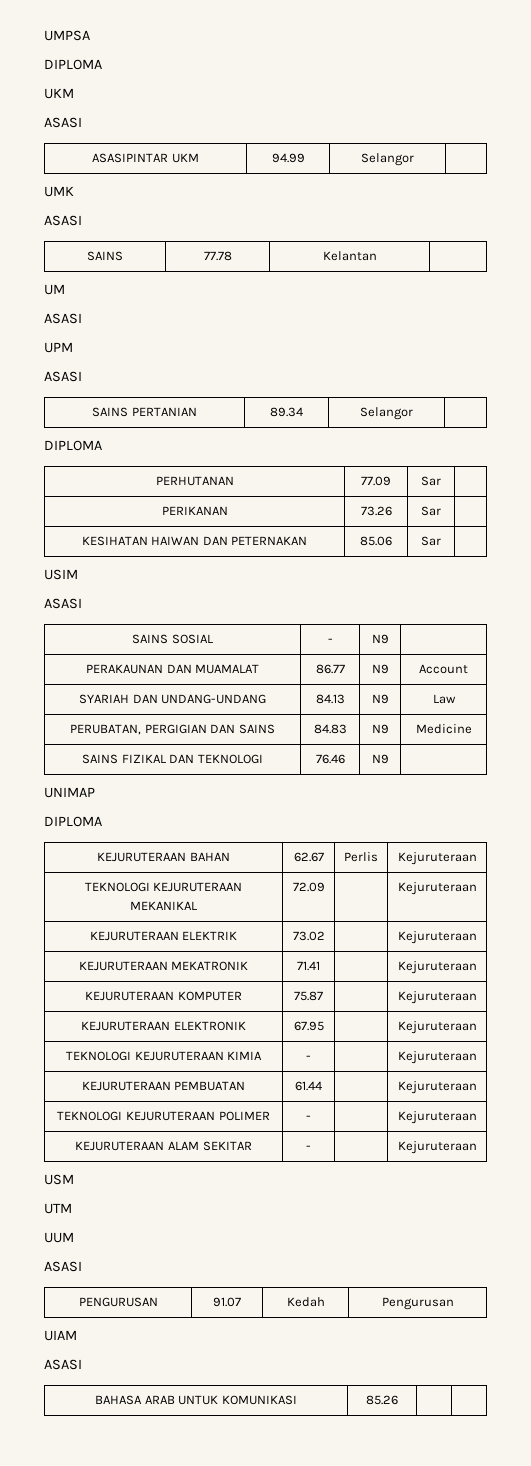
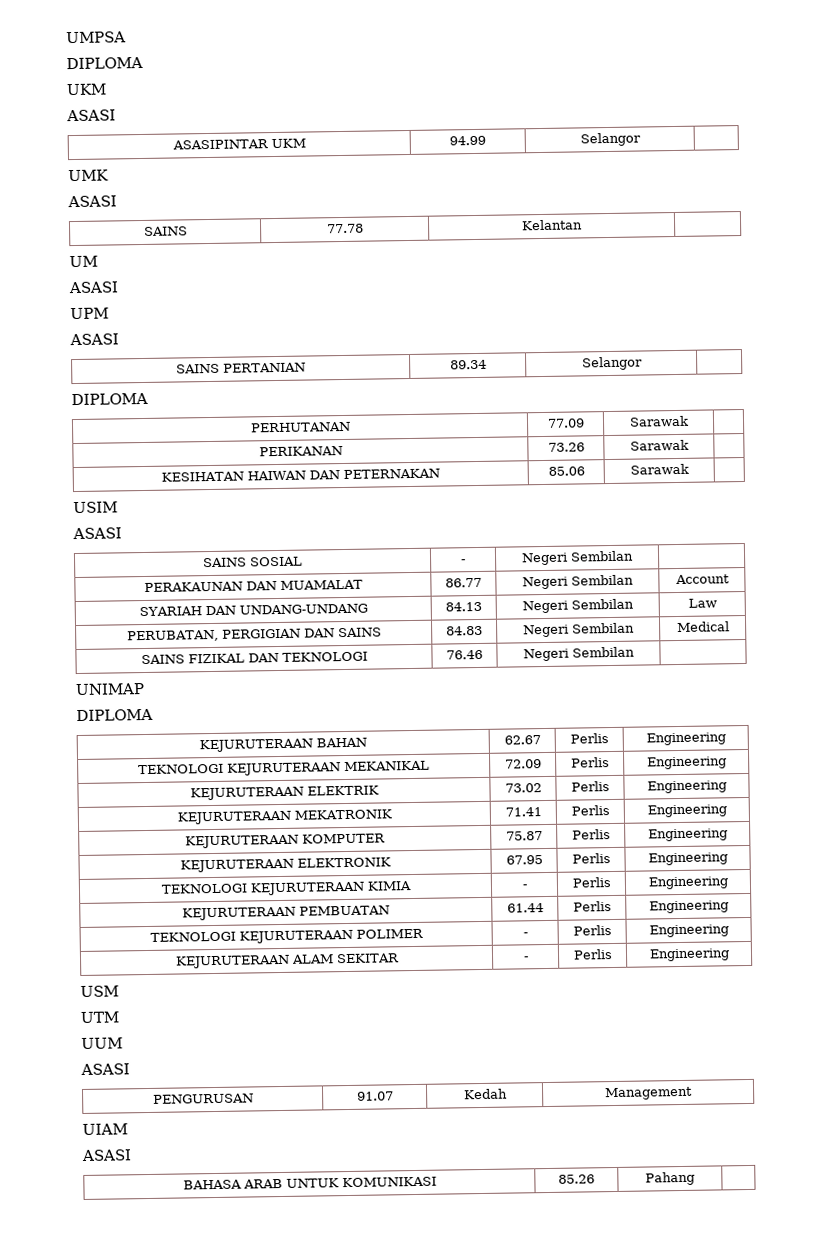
[421,476,441,486] Sar -> [628,415,689,427] Sarawak
[421,506,441,516] Sar -> [629,439,689,451] Sarawak
[421,536,441,546] Sar -> [629,463,689,475] Sarawak
[371,634,389,644] N9 -> [521,550,634,566] Negeri Sembilan
[371,664,389,674] N9 -> [522,574,634,590] Negeri Sembilan
[371,694,389,704] N9 -> [522,598,634,614] Negeri Sembilan
[371,724,389,734] [415,724,472,734] N9 | Medicine -> [523,622,635,638] [676,621,730,633] Negeri Sembilan | Medical
[371,754,389,764] N9 -> [523,646,635,662] Negeri Sembilan
[397,852,477,865] Kejuruteraan -> [645,732,726,746] Engineering
[397,882,477,895] | Kejuruteraan -> [570,757,610,768] [646,756,727,770] Perlis | Engineering
[397,931,477,944] | Kejuruteraan -> [570,781,610,792] [646,780,727,794] Perlis | Engineering
[397,961,477,974] | Kejuruteraan -> [570,805,610,816] [646,804,727,818] Perlis | Engineering
[397,991,477,1004] | Kejuruteraan -> [571,829,611,840] [647,828,728,842] Perlis | Engineering
[397,1021,477,1034] | Kejuruteraan -> [571,853,611,864] [647,852,728,866] Perlis | Engineering
[397,1051,477,1064] | Kejuruteraan -> [571,877,611,888] [647,876,729,890] Perlis | Engineering
[397,1081,477,1094] | Kejuruteraan -> [572,901,612,912] [648,900,729,914] Perlis | Engineering
[397,1111,477,1124] | Kejuruteraan -> [572,925,612,936] [648,924,729,938] Perlis | Engineering
[397,1141,477,1154] | Kejuruteraan -> [572,949,613,960] [648,948,730,962] Perlis | Engineering
[381,1297,454,1310] Pengurusan -> [605,1086,693,1101] Management
(398, 1400) none -> [645,1171,695,1186] Pahang

